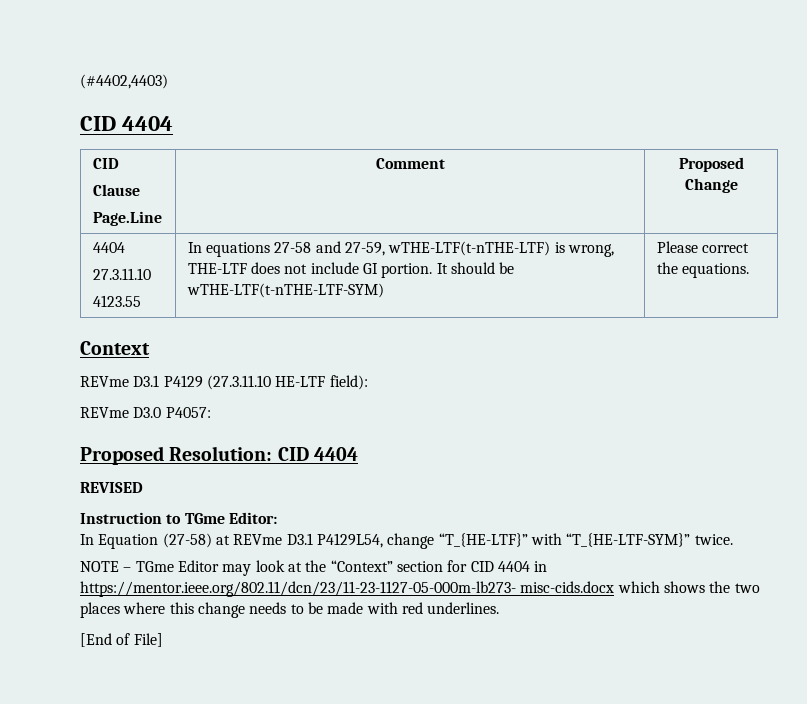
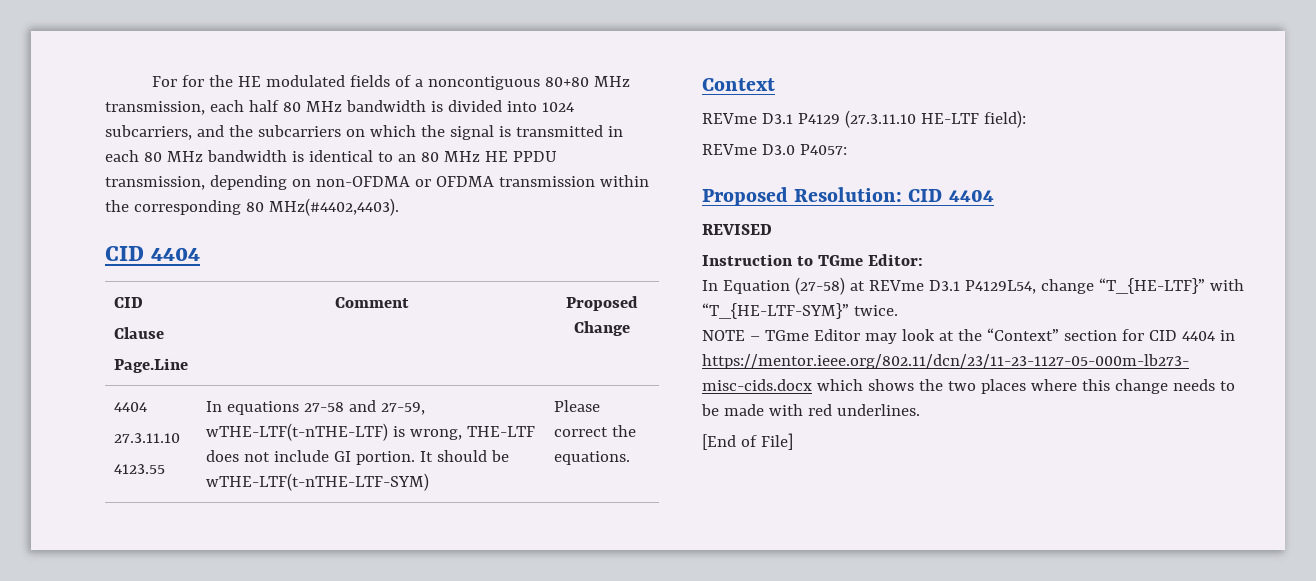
[80,74,168,89] (#4402,4403) -> [151,75,630,90] [105,100,574,115] [105,125,623,140] [105,150,557,162] [105,175,649,190] [105,198,399,216] For for the HE modulated fields of a noncontiguous 80+80 MHz transmission, each half 80 MHz bandwidth is divided into 1024 subcarriers, and the subcarriers on which the signal is transmitted in each 80 MHz bandwidth is identical to an 80 MHz HE PPDU transmission, depending on non-OFDMA or OFDMA transmission within the corresponding 80 MHz(#4402,4403).

